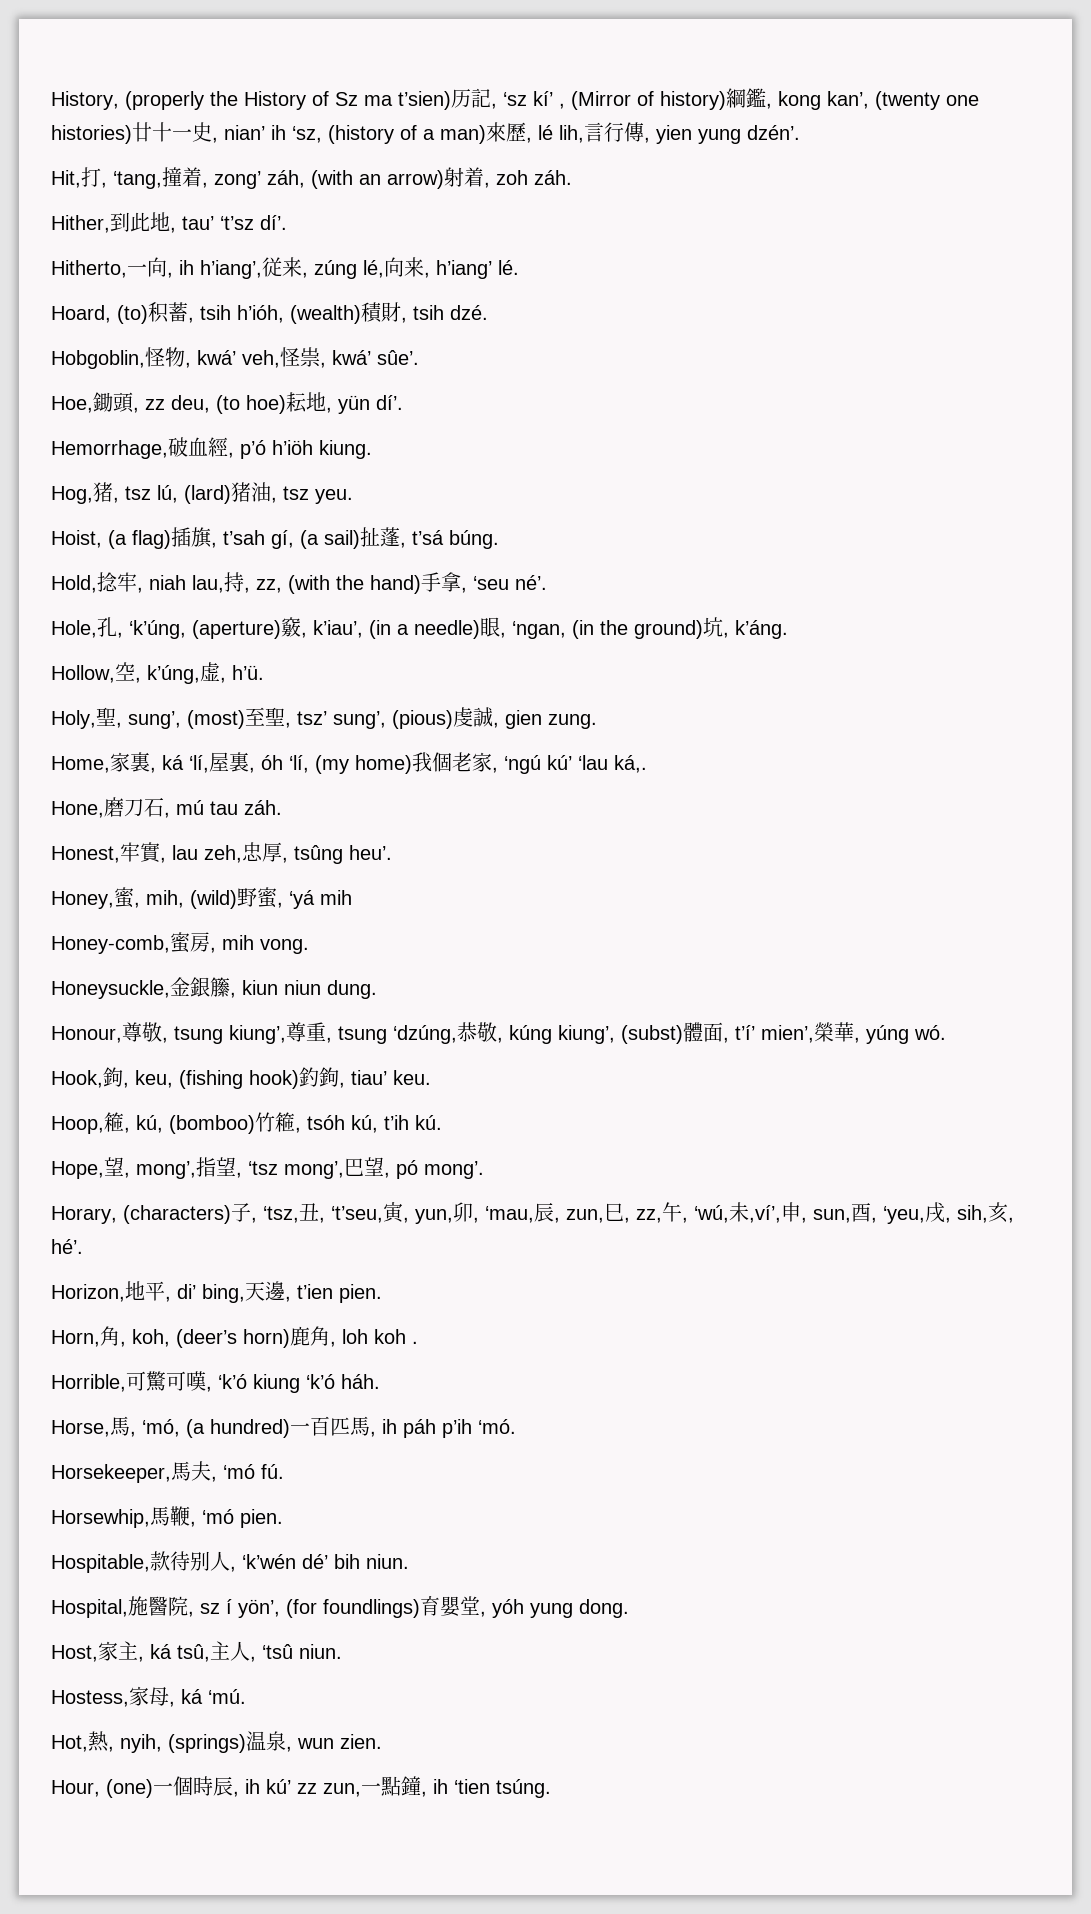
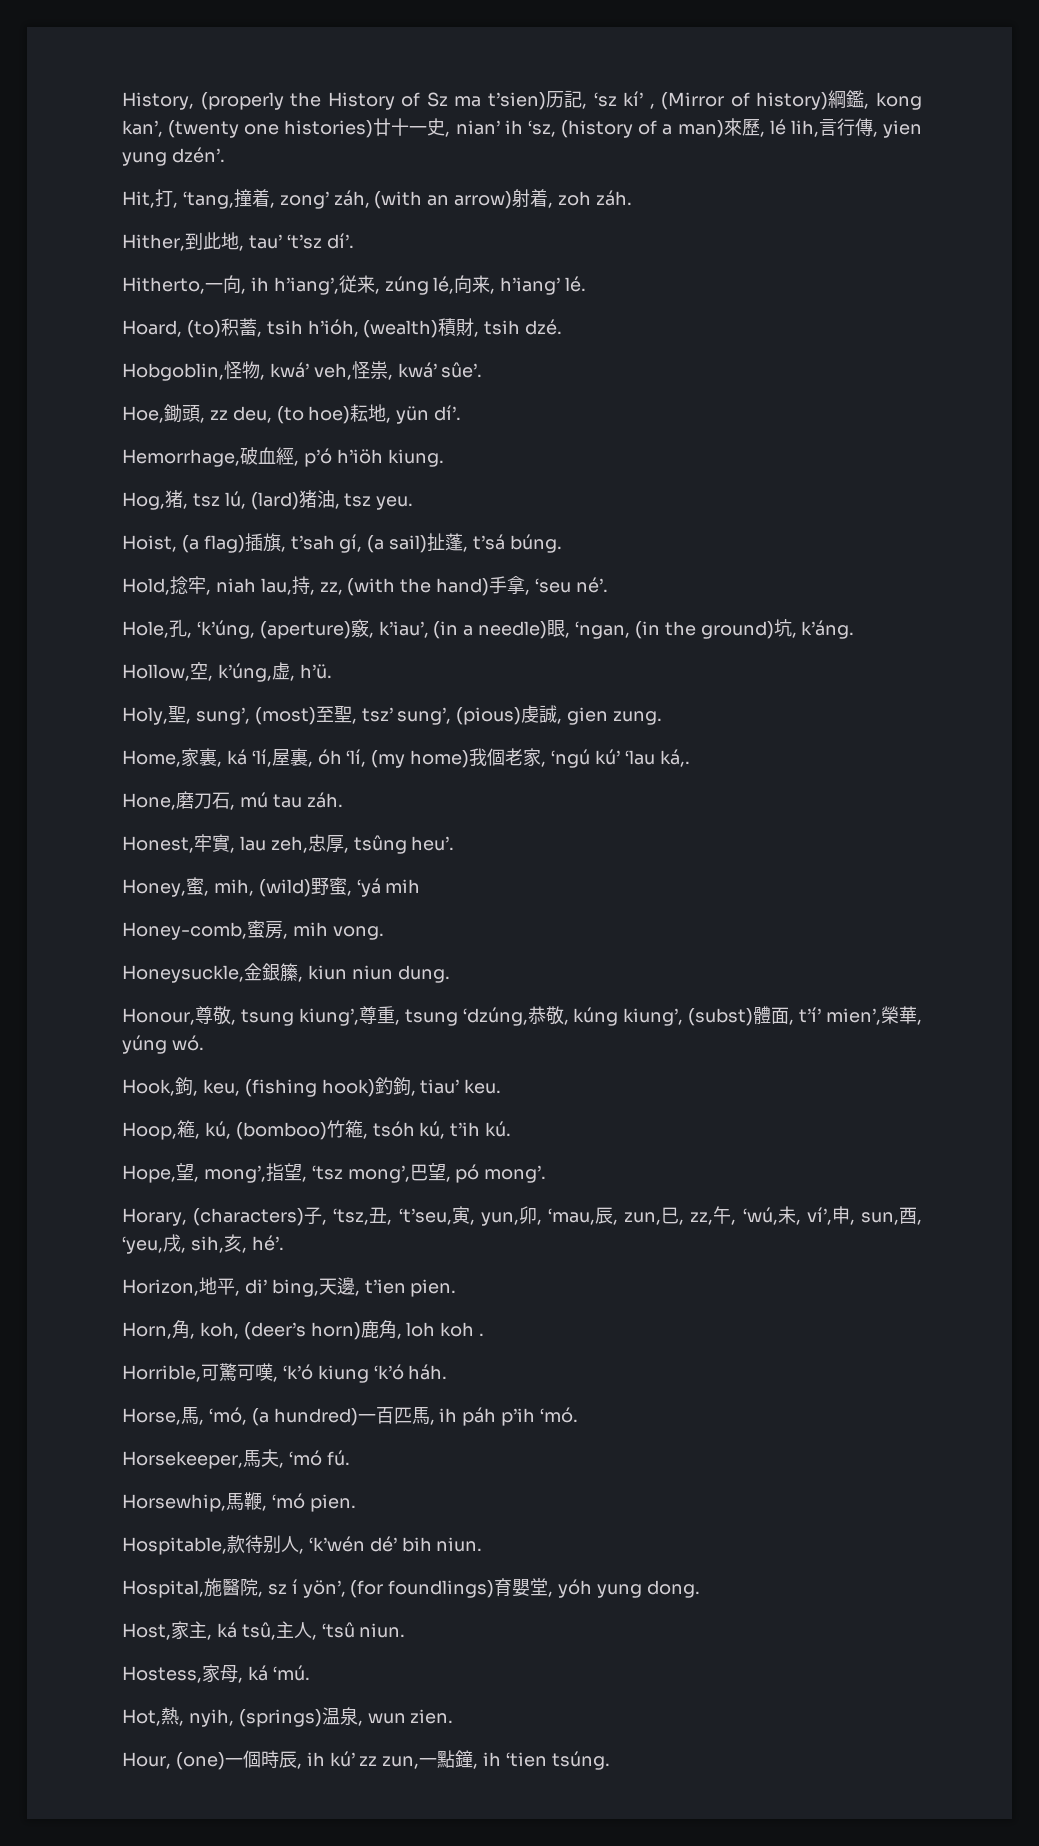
[749,1205,781,1223] ,ví’, -> [795,1207,832,1225] , ví’,

